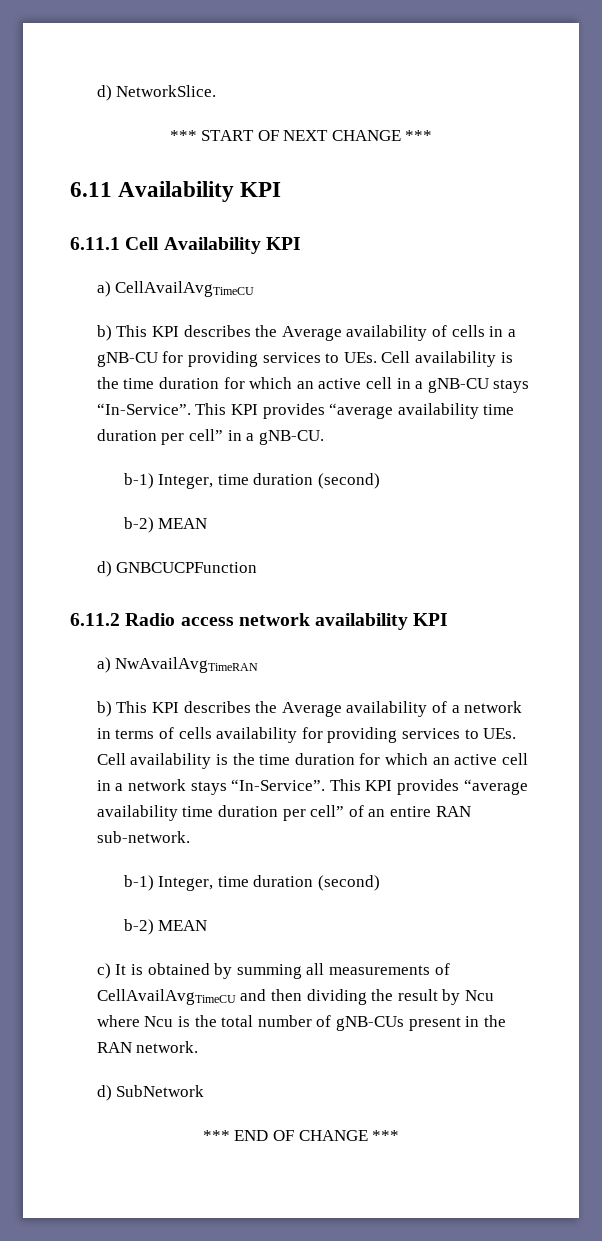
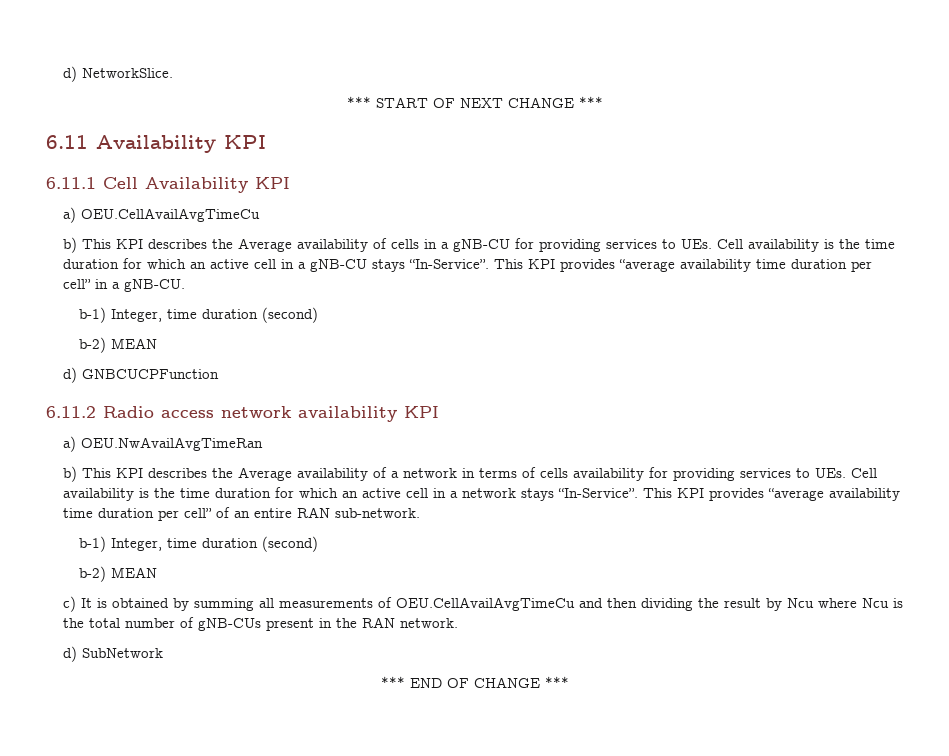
[115,281,255,297] CellAvailAvgTimeCU -> [80,208,260,222] OEU.CellAvailAvgTimeCu
[115,657,259,673] NwAvailAvgTimeRAN -> [80,437,263,451] OEU.NwAvailAvgTimeRan
[96,989,236,1005] CellAvailAvgTimeCU -> [395,597,575,611] OEU.CellAvailAvgTimeCu

